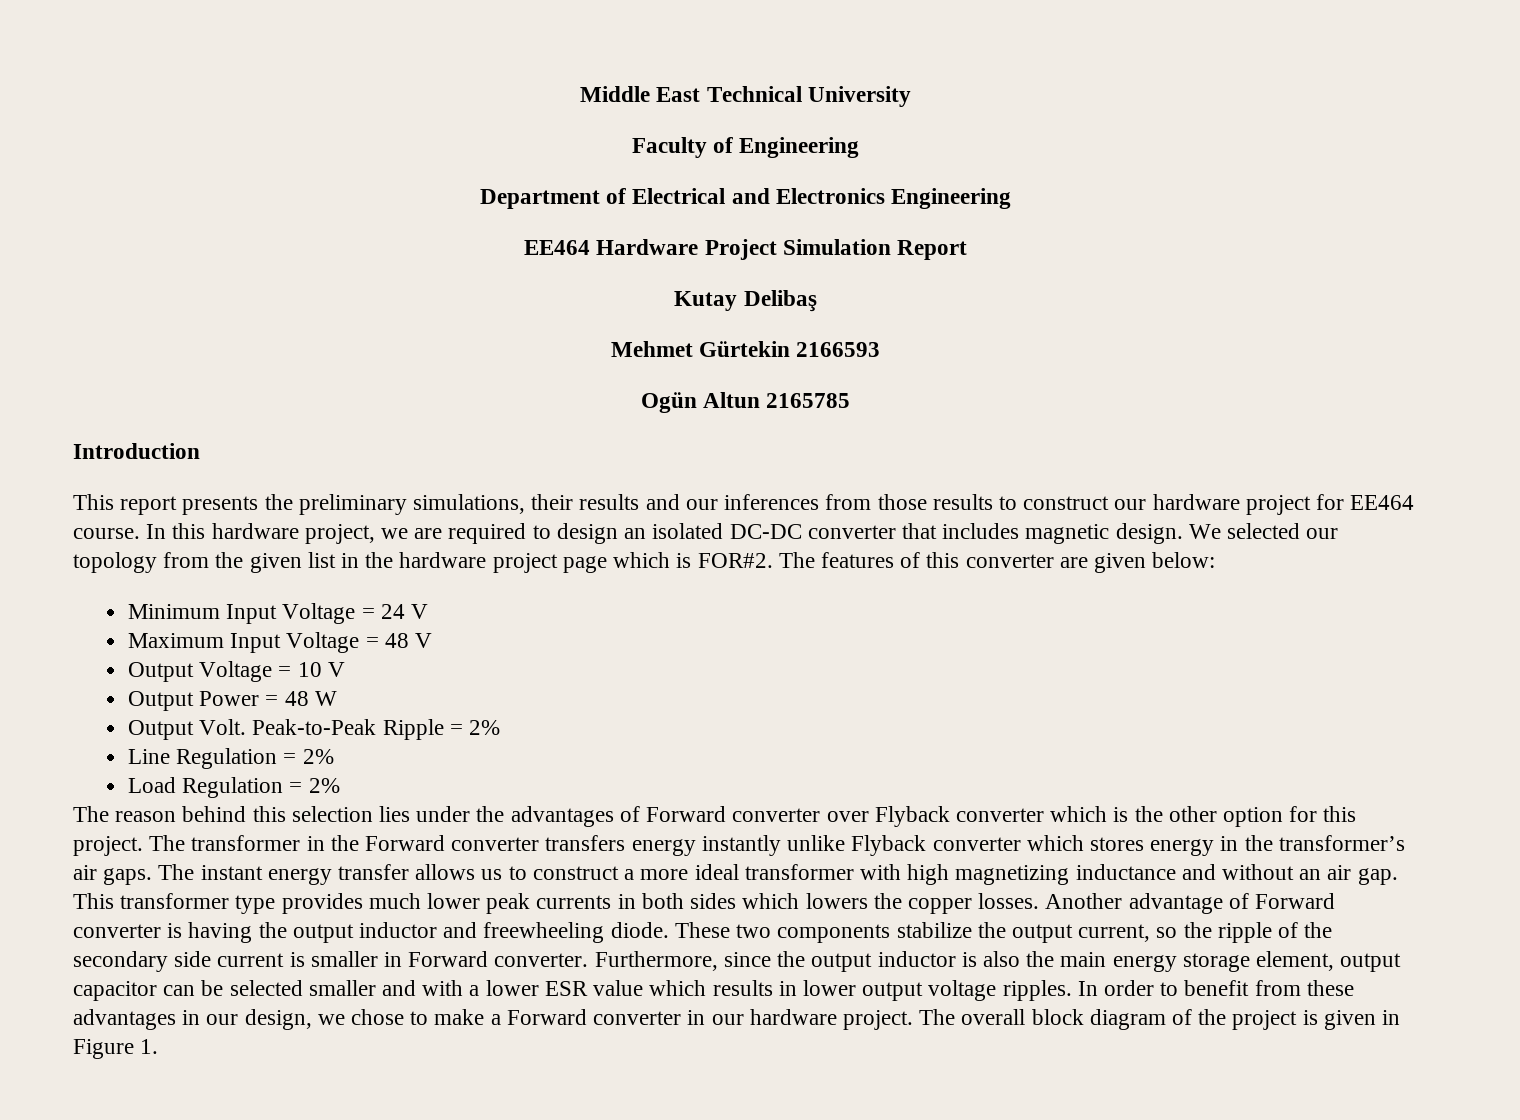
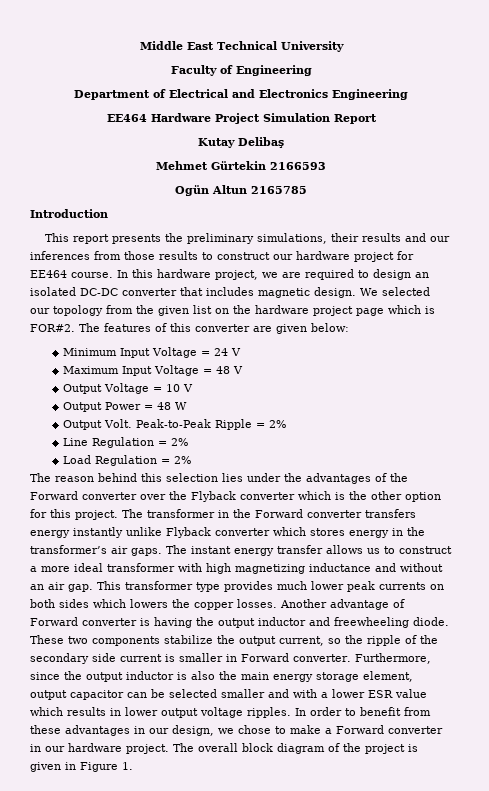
[341,553,360,568] in -> [215,308,229,314] on
(640, 814) none -> [390,473,408,482] the
(869, 816) none -> [169,491,187,500] the
[617,894,636,909] in -> [430,584,444,590] on

